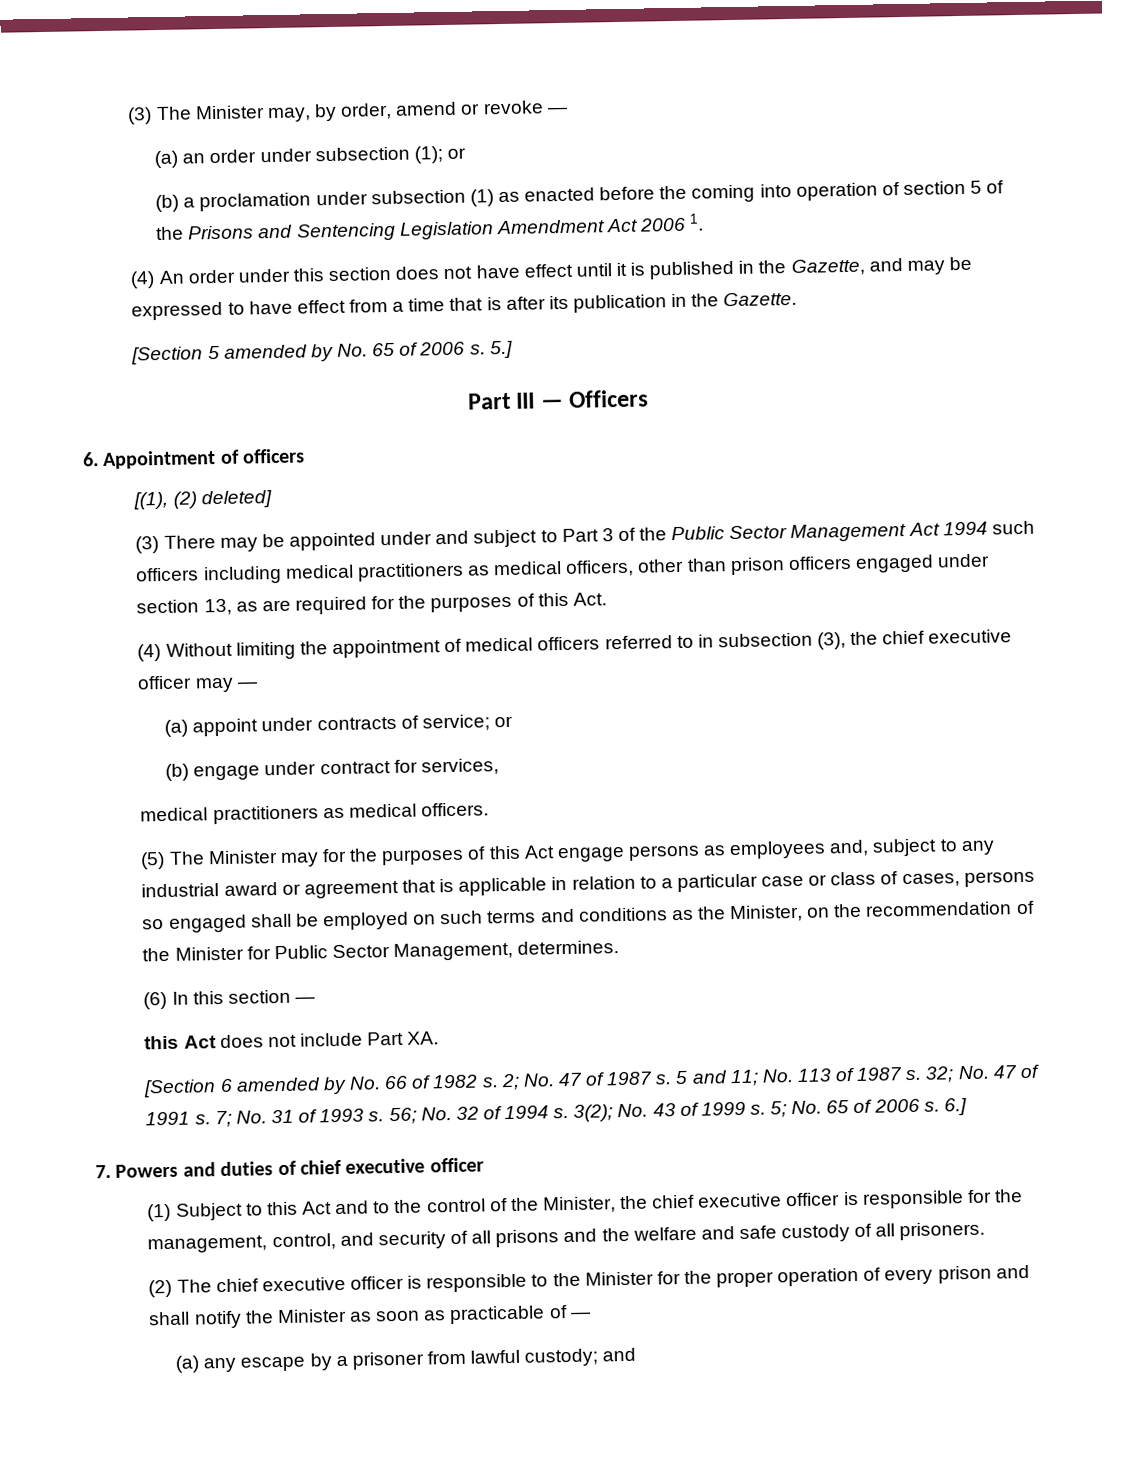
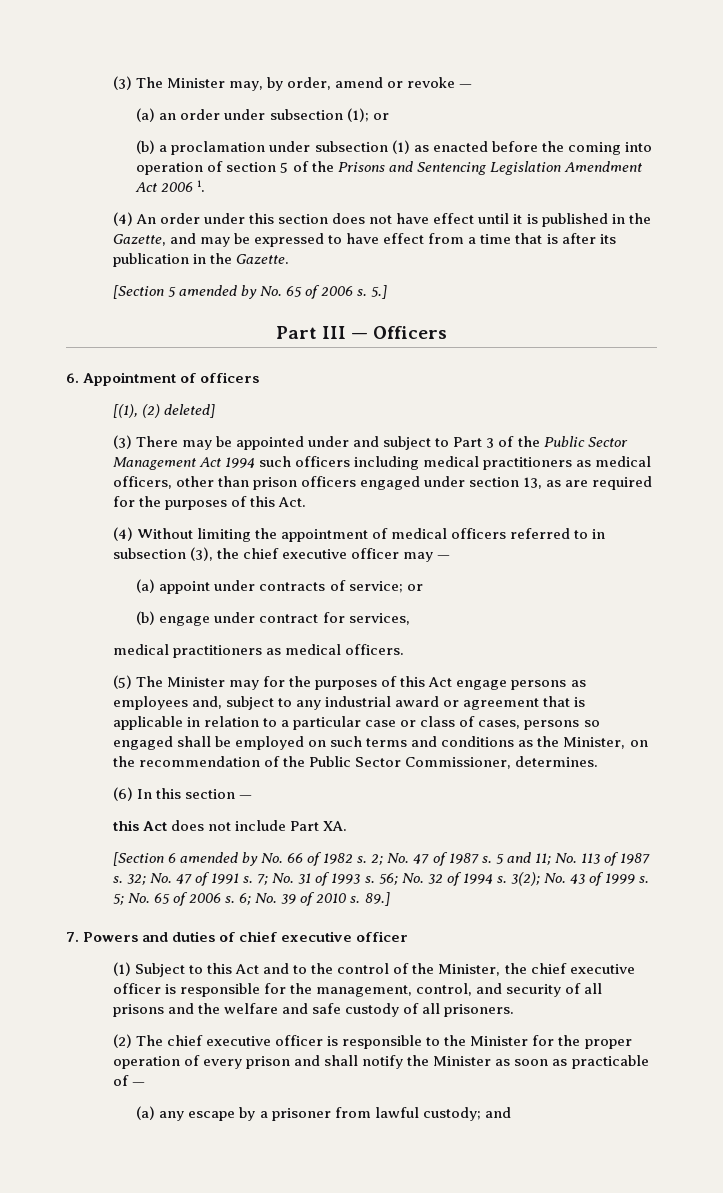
[174,941,514,962] Minister for Public Sector Management, -> [309,756,512,769] Public Sector Commissioner,
[943,1098,967,1116] 6.] -> [239,892,390,906] 6; No. 39 of 2010 s. 89.]

